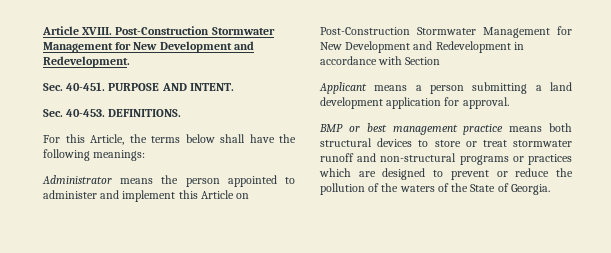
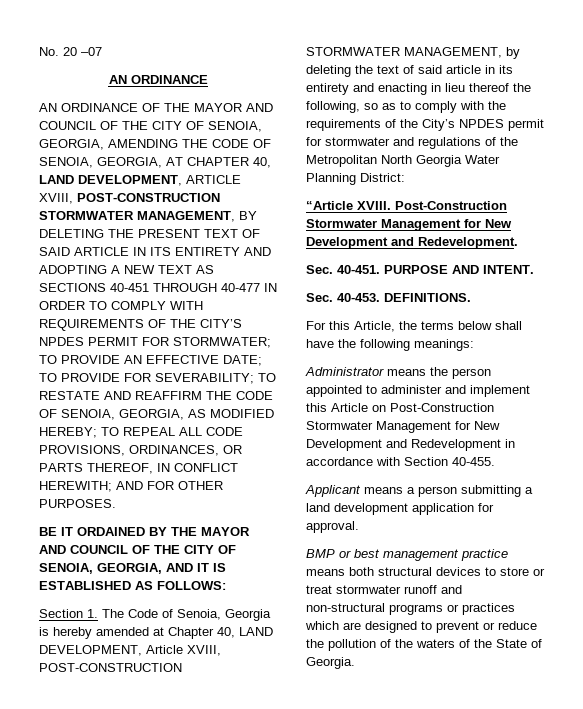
[42,26,79,35] Article -> [39,47,102,56] [108,75,208,84] [39,103,273,112] [39,121,262,132] [39,139,271,150] [39,157,271,168] [39,175,241,186] [39,193,220,204] [39,211,257,222] [39,229,260,238] [39,247,271,256] [39,265,214,274] [39,283,277,292] [39,301,203,310] [39,319,242,331] [39,337,271,348] [39,355,262,366] [39,373,276,384] [39,391,273,400] [39,409,274,420] [39,427,243,438] [39,445,242,456] [39,463,238,474] [39,481,223,492] [39,499,116,508] [39,527,250,536] [39,545,236,554] [39,563,226,574] [39,581,226,590] [39,609,271,621] [39,627,273,639] [39,645,221,656] [39,663,182,672] [306,47,520,59] [306,65,513,77] [306,83,531,95] [306,101,506,113] [306,119,544,131] [306,137,518,149] [306,155,500,167] [306,173,405,185] [306,201,353,210] No. 20 –07 // AN ORDINANCE // AN ORDINANCE OF THE MAYOR AND COUNCIL OF THE CITY OF SENOIA, GEORGIA, AMENDING THE CODE OF SENOIA, GEORGIA, AT CHAPTER 40, LAND DEVELOPMENT, ARTICLE XVIII, POST-CONSTRUCTION STORMWATER MANAGEMENT, BY DELETING THE PRESENT TEXT OF SAID ARTICLE IN ITS ENTIRETY AND ADOPTING A NEW TEXT AS SECTIONS 40-451 THROUGH 40-477 IN ORDER TO COMPLY WITH REQUIREMENTS OF THE CITY’S NPDES PERMIT FOR STORMWATER; TO PROVIDE AN EFFECTIVE DATE; TO PROVIDE FOR SEVERABILITY; TO RESTATE AND REAFFIRM THE CODE OF SENOIA, GEORGIA, AS MODIFIED HEREBY; TO REPEAL ALL CODE PROVISIONS, ORDINANCES, OR PARTS THEREOF, IN CONFLICT HEREWITH; AND FOR OTHER PURPOSES. // BE IT ORDAINED BY THE MAYOR AND COUNCIL OF THE CITY OF SENOIA, GEORGIA, AND IT IS ESTABLISHED AS FOLLOWS: // Section 1. The Code of Senoia, Georgia is hereby amended at Chapter 40, LAND DEVELOPMENT, Article XVIII, POST-CONSTRUCTION STORMWATER MANAGEMENT, by deleting the text of said article in its entirety and enacting in lieu thereof the following, so as to comply with the requirements of the City’s NPDES permit for stormwater and regulations of the Metropolitan North Georgia Water Planning District: // “Article
(441, 61) none -> [452,457,495,466] 40-455.

